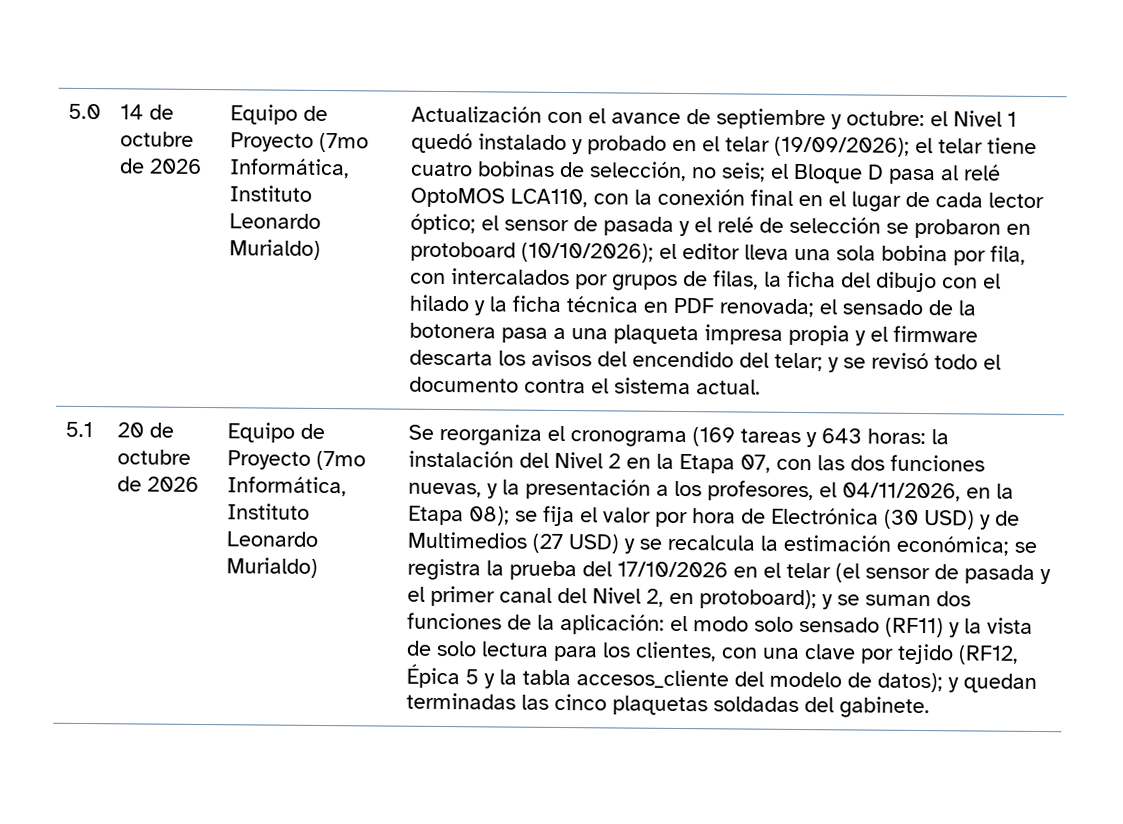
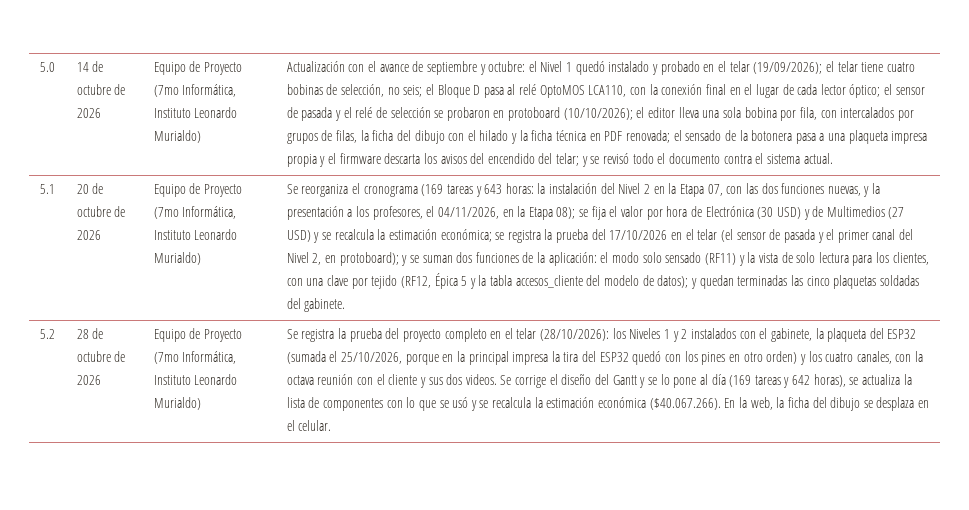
(930, 707) none -> [39,329,55,339] [76,328,104,339] [76,351,126,362] [76,375,101,385] [153,328,242,342] [153,351,237,364] [153,374,238,385] [153,397,201,410] [286,328,917,342] [286,351,924,365] [286,373,912,388] [286,397,930,411] [286,420,332,431] // 5.2 | 28 de octubre de 2026 | Equipo de Proyecto (7mo Informática, Instituto Leonardo Murialdo) | Se registra la prueba del proyecto completo en el telar (28/10/2026): los Niveles 1 y 2 instalados con el gabinete, la plaqueta del ESP32 (sumada el 25/10/2026, porque en la principal impresa la tira del ESP32 quedó con los pines en otro orden) y los cuatro canales, con la octava reunión con el cliente y sus dos videos. Se corrige el diseño del Gantt y se lo pone al día (169 tareas y 642 horas), se actualiza la lista de componentes con lo que se usó y se recalcula la estimación económica ($40.067.266). En la web, la ficha del dibujo se desplaza en el celular.

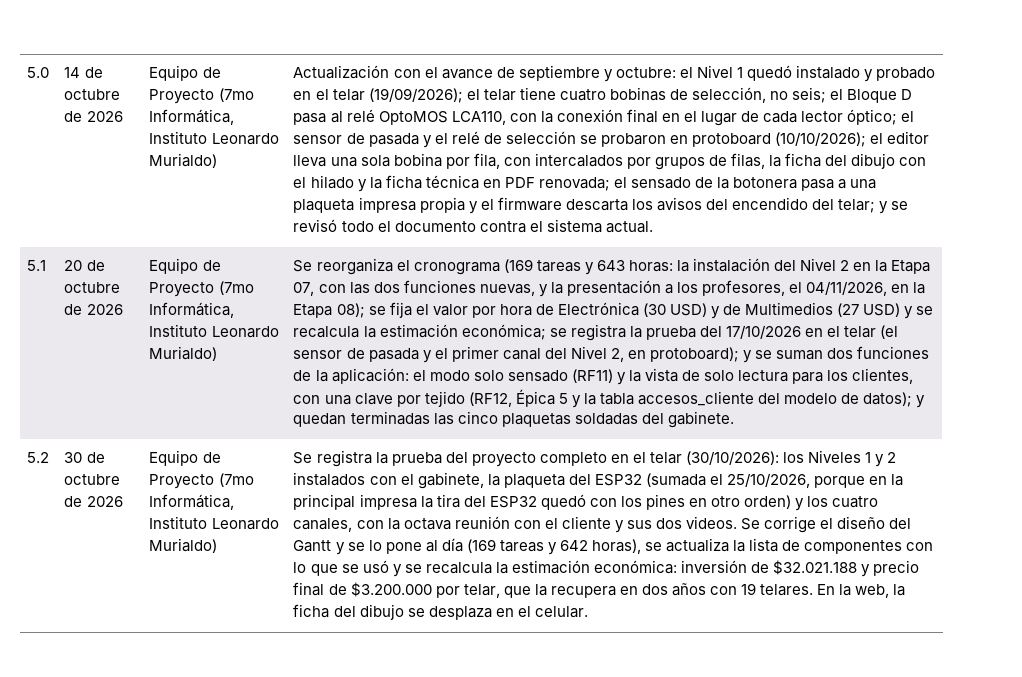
[76,329,89,339] 28 -> [64,452,83,463] 30
[540,329,610,341] (28/10/2026): -> [685,451,779,465] (30/10/2026):
[598,397,721,410] económica ($40.067.266). -> [593,560,920,577] [293,582,814,598] económica: inversión de $32.021.188 y precio final de $3.200.000 por telar, que la recupera en dos años con 19 telares.

